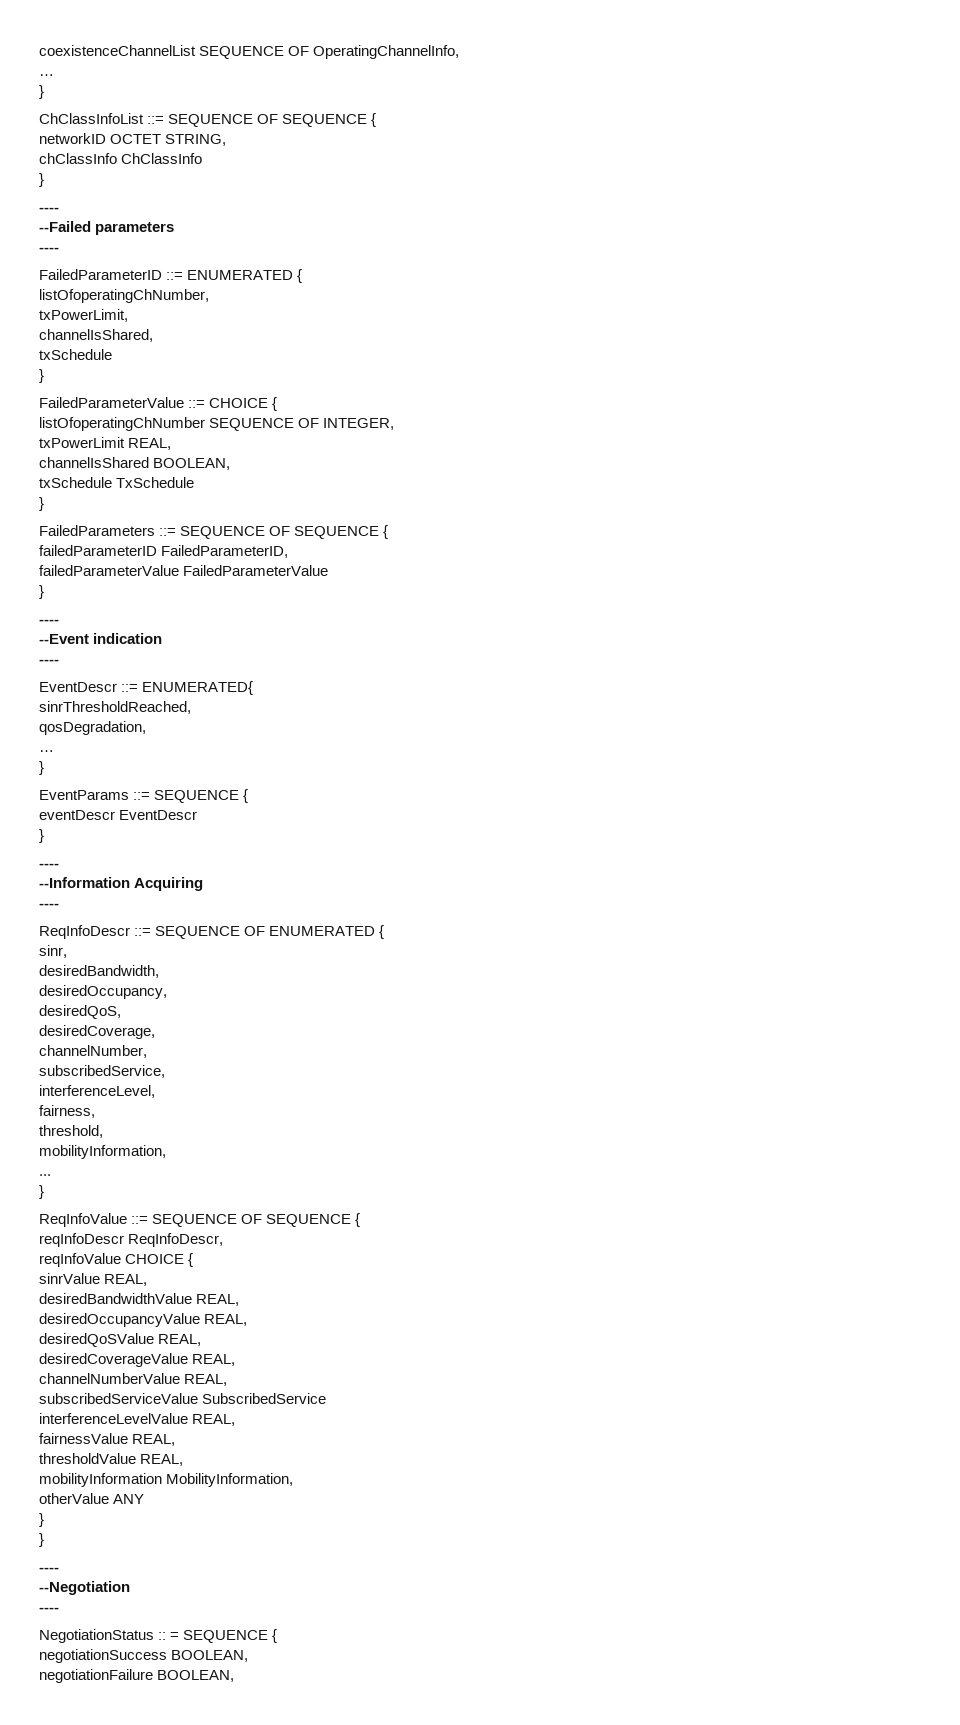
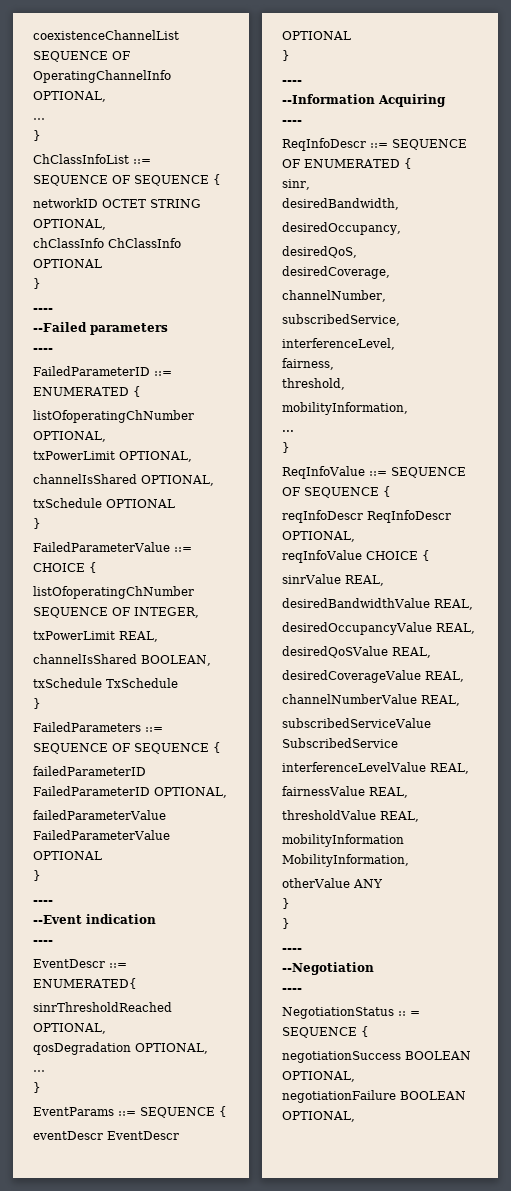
[313,45,460,59] OperatingChannelInfo, -> [33,70,171,83] [33,91,106,102] OperatingChannelInfo OPTIONAL,
[165,134,227,146] STRING, -> [150,199,201,208] [33,219,106,230] STRING OPTIONAL,
(203, 158) none -> [33,259,102,268] OPTIONAL
[39,289,209,303] [39,309,128,322] [39,329,153,342] [39,349,112,360] listOfoperatingChNumber, // txPowerLimit, // channelIsShared, // txSchedule -> [33,410,194,423] [33,431,106,442] [33,451,192,462] [33,474,214,486] [33,498,175,508] listOfoperatingChNumber OPTIONAL, // txPowerLimit OPTIONAL, // channelIsShared OPTIONAL, // txSchedule OPTIONAL
[161,545,289,558] FailedParameterID, -> [33,786,227,798] FailedParameterID OPTIONAL,
(329, 570) none -> [33,851,102,860] OPTIONAL
[39,701,191,714] [39,721,146,735] sinrThresholdReached, // qosDegradation, -> [33,1002,172,1012] [33,1023,106,1034] [33,1042,208,1055] sinrThresholdReached OPTIONAL, // qosDegradation OPTIONAL,
(198, 815) none -> [282,31,351,40] OPTIONAL
[128,1233,224,1247] ReqInfoDescr, -> [367,510,451,523] [282,531,355,542] ReqInfoDescr OPTIONAL,
[171,1650,249,1662] BOOLEAN, -> [405,1051,471,1060] [282,1071,355,1082] BOOLEAN OPTIONAL,
[157,1670,235,1682] BOOLEAN, -> [400,1091,466,1100] [282,1111,355,1122] BOOLEAN OPTIONAL,

